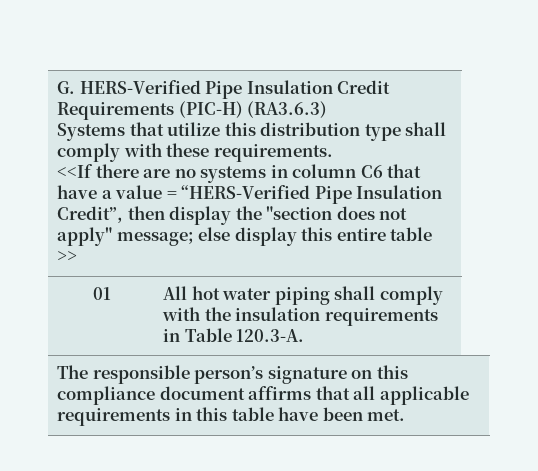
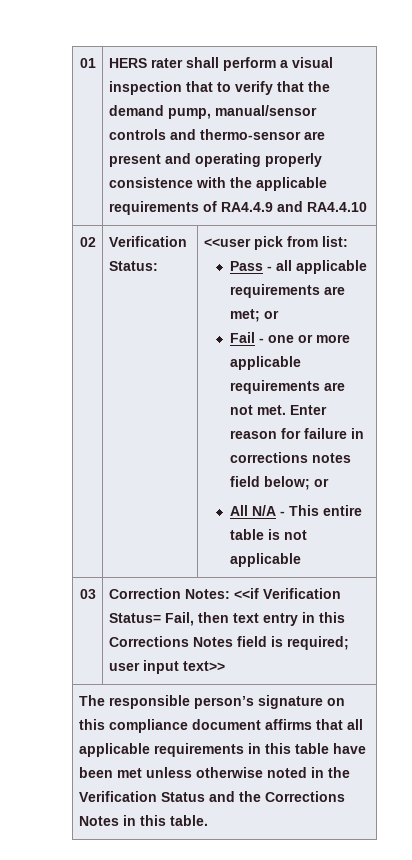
[57,80,391,99] [57,101,328,120] [57,122,447,141] [57,143,333,162] [57,164,422,183] [57,185,443,204] [57,206,408,225] [57,227,433,246] [57,251,78,262] [92,287,111,300] [163,286,443,305] [162,307,438,326] [163,328,305,342] G. HERS-Verified Pipe Insulation Credit Requirements (PIC-H) (RA3.6.3) // Systems that utilize this distribution type shall comply with these requirements. // <<If there are no systems in column C6 that have a value = “HERS-Verified Pipe Insulation Credit”, then display the "section does not apply" message; else display this entire table >> // 01 | All hot water piping shall comply with the insulation requirements in Table 120.3-A. -> [79,58,96,68] [108,57,333,71] [108,81,330,95] [108,105,317,119] [108,129,325,140] [108,153,322,167] [108,177,327,191] [108,201,367,215] [79,237,96,247] [108,236,187,247] [108,261,158,271] [203,236,348,250] [229,260,367,274] [229,284,345,298] [229,309,279,322] [229,332,350,343] [229,356,301,370] [229,380,345,394] [229,405,327,415] [229,428,364,439] [229,452,351,463] [229,476,329,490] [229,505,362,516] [229,529,307,540] [229,553,301,567] [79,589,96,599] [108,588,341,599] [108,612,345,626] [108,636,349,650] [108,660,225,674] 01 | HERS rater shall perform a visual inspection that to verify that the demand pump, manual/sensor controls and thermo-sensor are present and operating properly consistence with the applicable requirements of RA4.4.9 and RA4.4.10 // 02 | Verification Status: | <<user pick from list: // Pass - all applicable requirements are met; or // Fail - one or more applicable requirements are not met. Enter reason for failure in corrections notes field below; or // All N/A - This entire table is not applicable // 03 | Correction Notes: <<if Verification Status= Fail, then text entry in this Corrections Notes field is required; user input text>>
[367,409,406,421] met. -> [116,767,350,778] [78,791,345,802] [78,815,208,826] met unless otherwise noted in the Verification Status and the Corrections Notes in this table.

